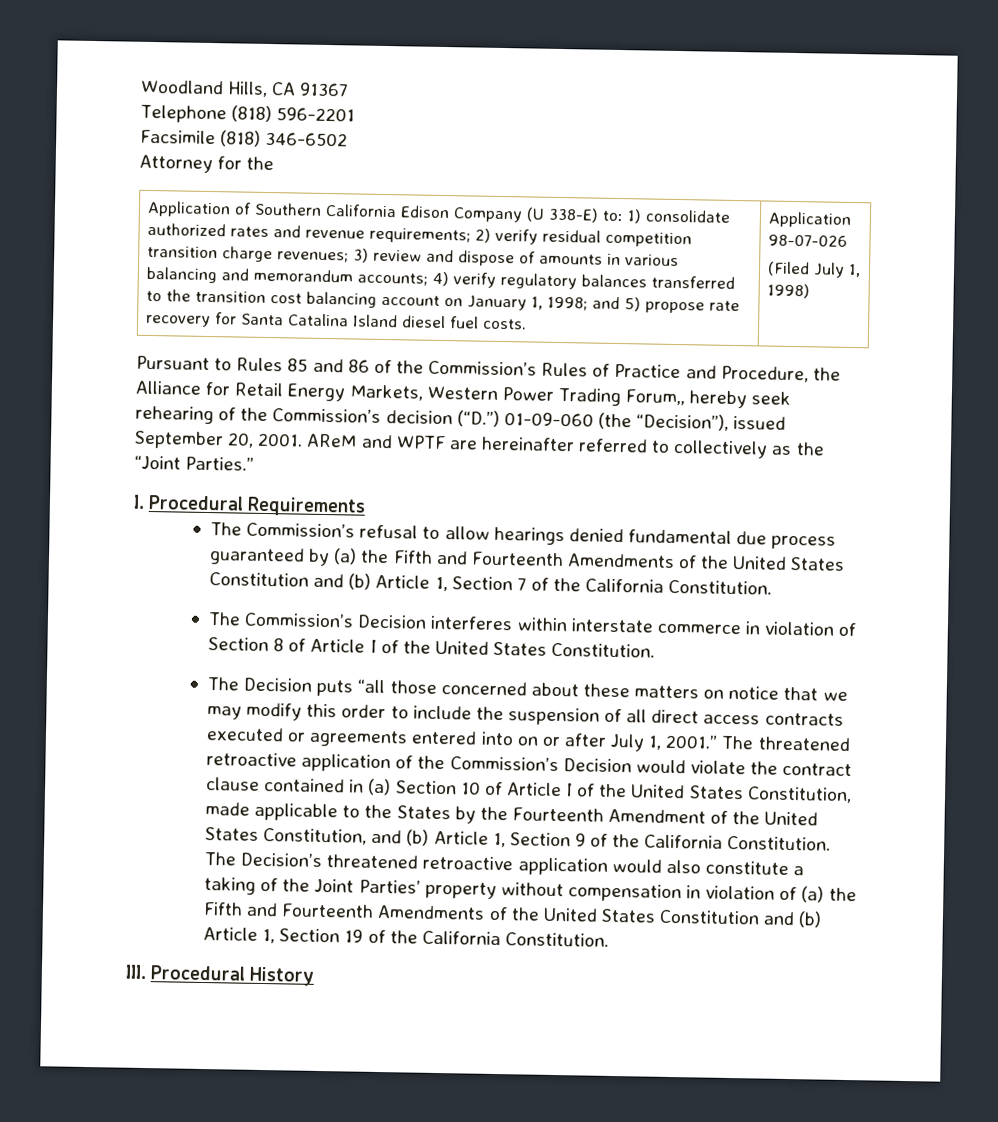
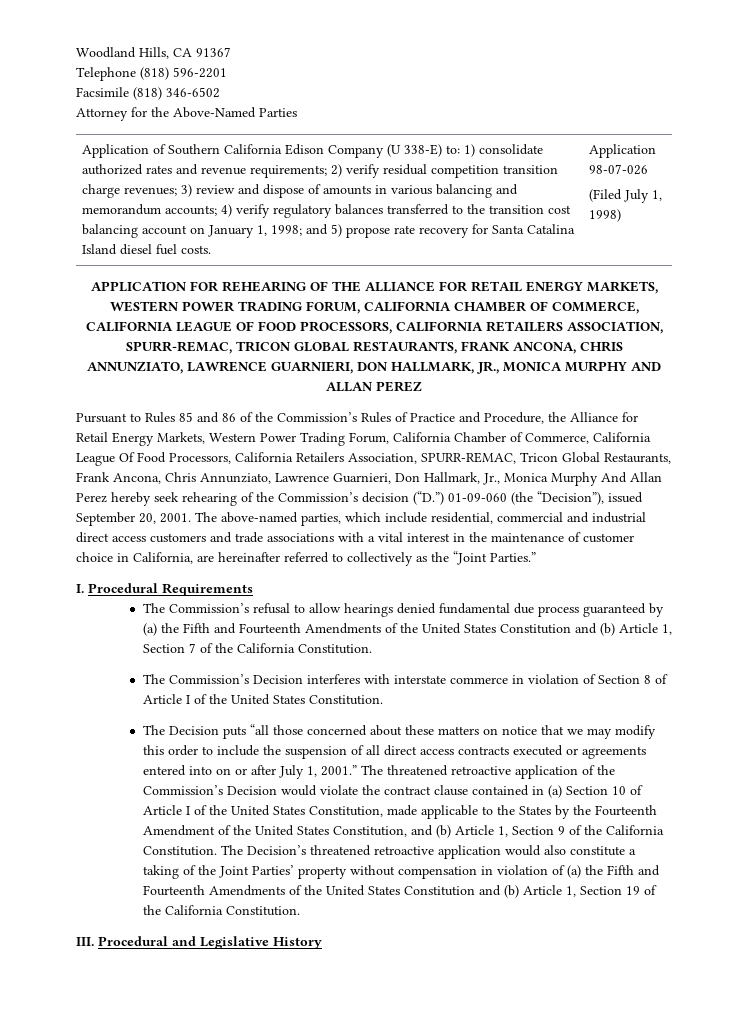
(275, 163) none -> [173,107,297,118] Above-Named Parties
(810, 291) none -> [90,281,658,294] [109,301,639,314] [85,321,663,334] [125,341,623,354] [87,361,661,374] [326,381,422,392] // APPLICATION FOR REHEARING OF THE ALLIANCE FOR RETAIL ENERGY MARKETS, WESTERN POWER TRADING FORUM, CALIFORNIA CHAMBER OF COMMERCE, CALIFORNIA LEAGUE OF FOOD PROCESSORS, CALIFORNIA RETAILERS ASSOCIATION, SPURR-REMAC, TRICON GLOBAL RESTAURANTS, FRANK ANCONA, CHRIS ANNUNZIATO, LAWRENCE GUARNIERI, DON HALLMARK, JR., MONICA MURPHY AND ALLAN PEREZ
[625,389,686,406] Forum,, -> [349,432,651,444] [76,452,671,466] [76,472,662,486] [76,493,107,503] Forum, California Chamber of Commerce, California League Of Food Processors, California Retailers Association, SPURR-REMAC, Tricon Global Restaurants, Frank Ancona, Chris Annunziato, Lawrence Guarnieri, Don Hallmark, Jr., Monica Murphy And Allan Perez
[306,433,446,450] AReM and WPTF -> [195,512,646,526] [76,532,634,543] [76,552,193,564] The above-named parties, which include residential, commercial and industrial direct access customers and trade associations with a vital interest in the maintenance of customer choice in California,
[516,617,568,632] within -> [363,674,390,684] with
(247, 973) none -> [172,936,269,949] and Legislative

